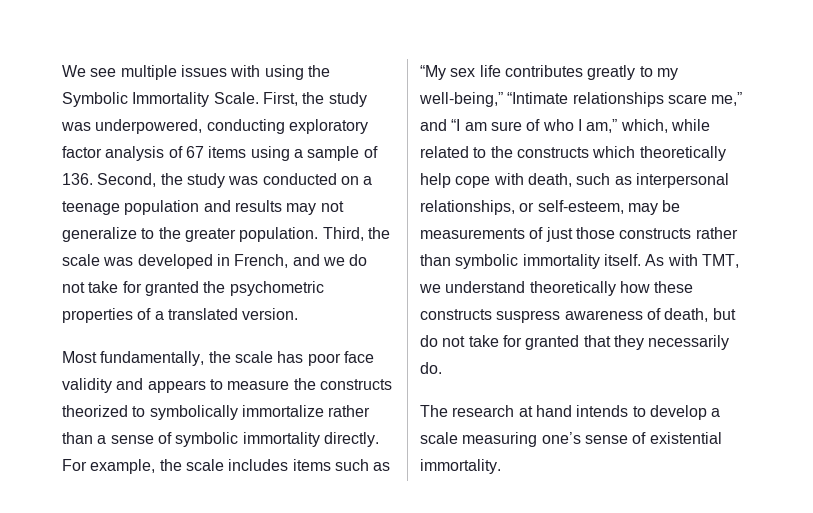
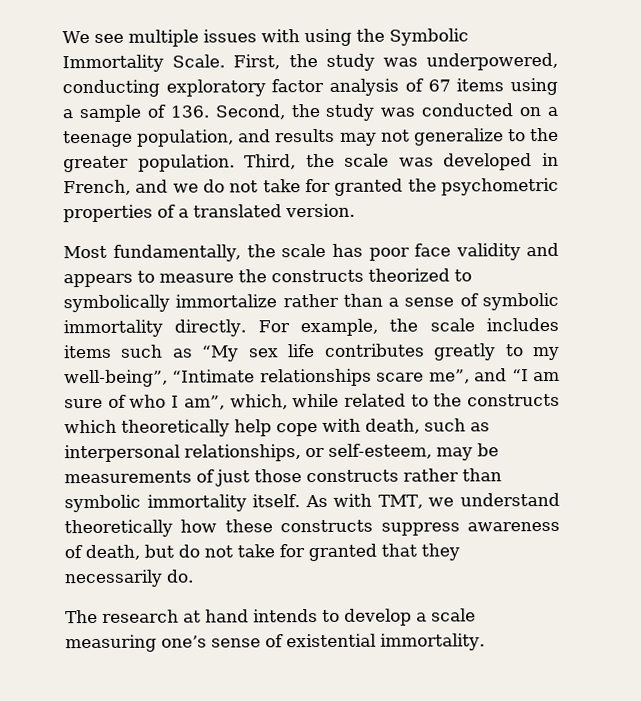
[124,200,200,215] population -> [137,129,235,147] population,
[419,92,503,107] well-being,” -> [64,369,168,388] well-being”,
[711,92,743,106] me,” -> [428,369,470,384] me”,
[586,119,618,133] am,” -> [183,395,225,410] am”,
[496,310,561,323] suspress -> [380,522,460,536] suppress

